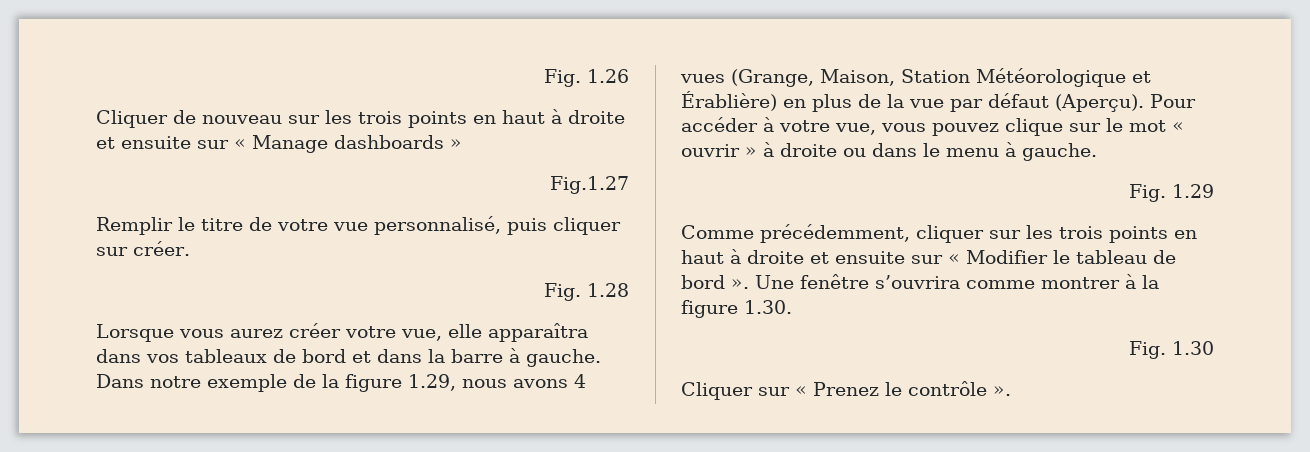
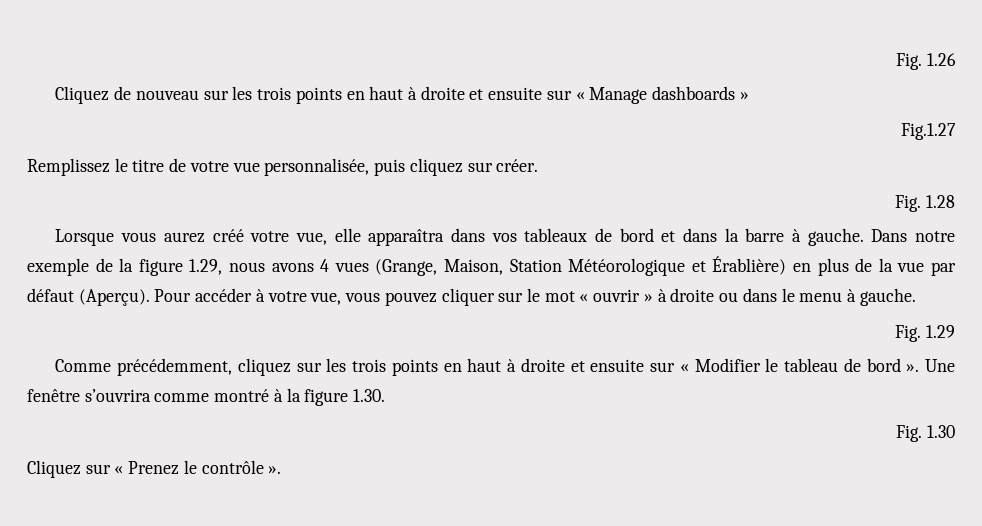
[96,110,168,128] Cliquer -> [55,86,110,104] Cliquez
[96,217,173,235] Remplir -> [27,158,110,176] Remplissez
[374,216,621,235] personnalisé, puis cliquer -> [264,158,463,176] personnalisée, puis cliquez
[289,323,341,338] créer -> [212,229,244,242] créé
[1005,118,1063,136] clique -> [441,288,495,306] cliquer
[916,225,984,243] cliquer -> [237,358,291,376] cliquez
[1041,277,1120,289] montrer -> [214,389,270,402] montré
[681,382,753,400] Cliquer -> [27,460,81,478] Cliquez

